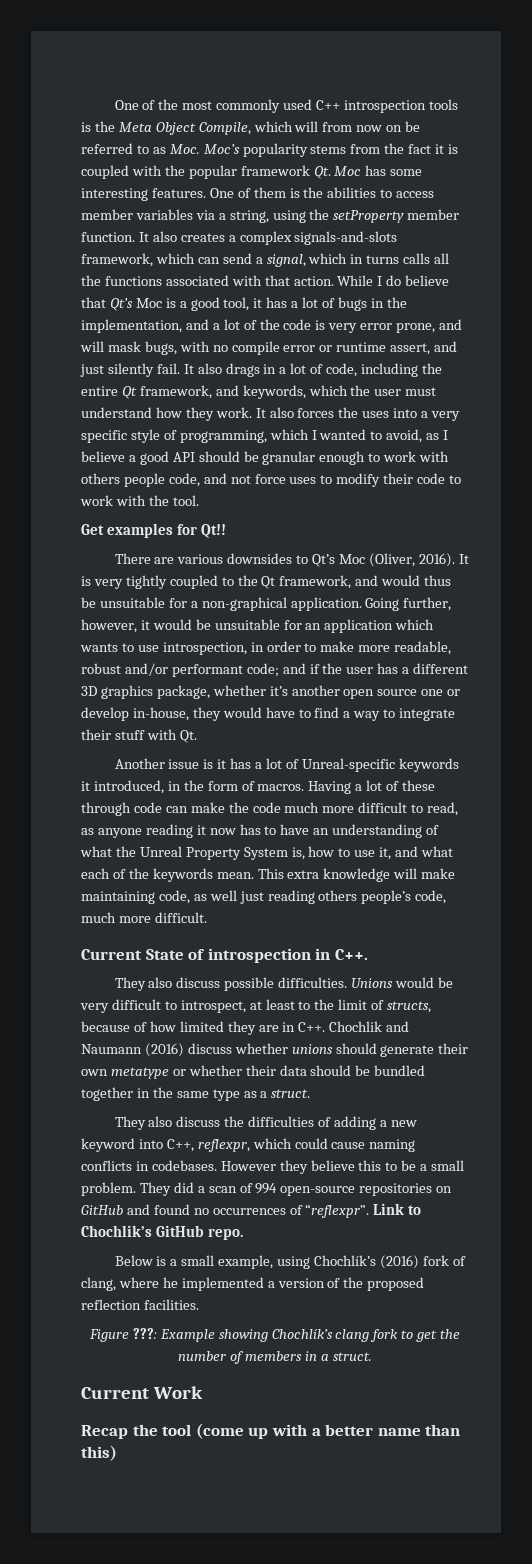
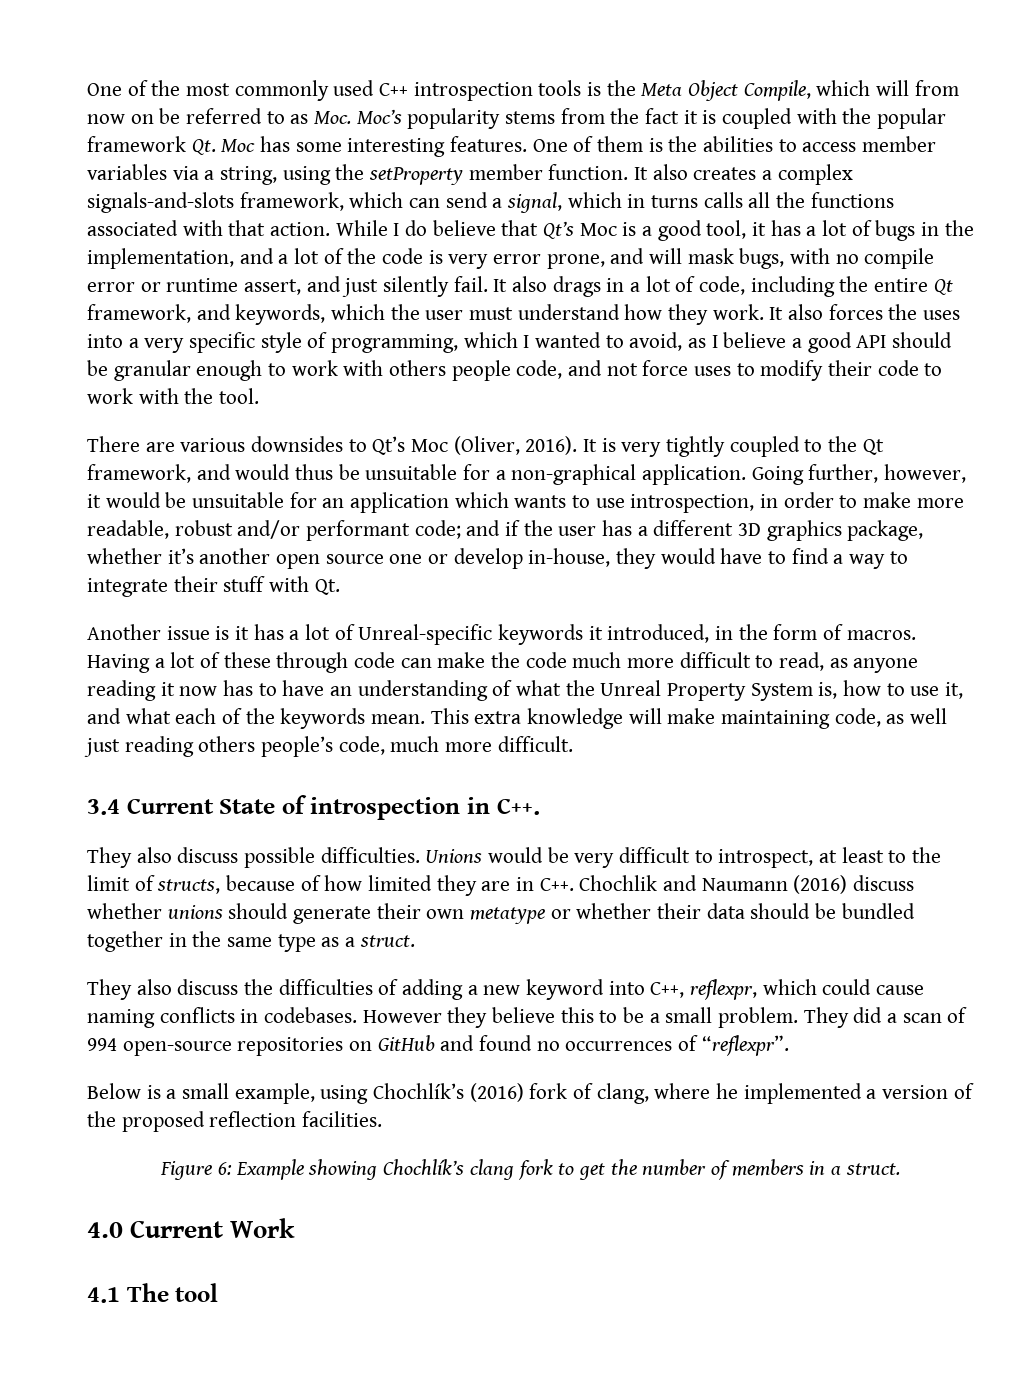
[81,523,226,538] // Get examples for Qt!! -> (260, 396) none
(207, 917) none -> [87,799,120,815] 3.4
[373,1203,422,1215] [81,1225,243,1240] Link to Chochlik’s GitHub repo. -> (789, 1045) none
[132,1328,157,1339] ???: -> [218,1162,233,1175] 6:
(372, 1356) none -> [87,1222,123,1238] 4.0
[81,1423,461,1439] [81,1445,117,1461] Recap the tool (come up with a better name than this) -> [87,1283,219,1303] 4.1 The tool

